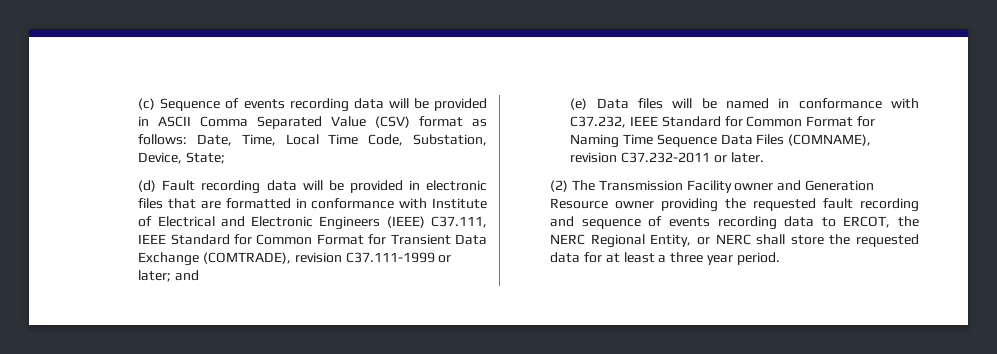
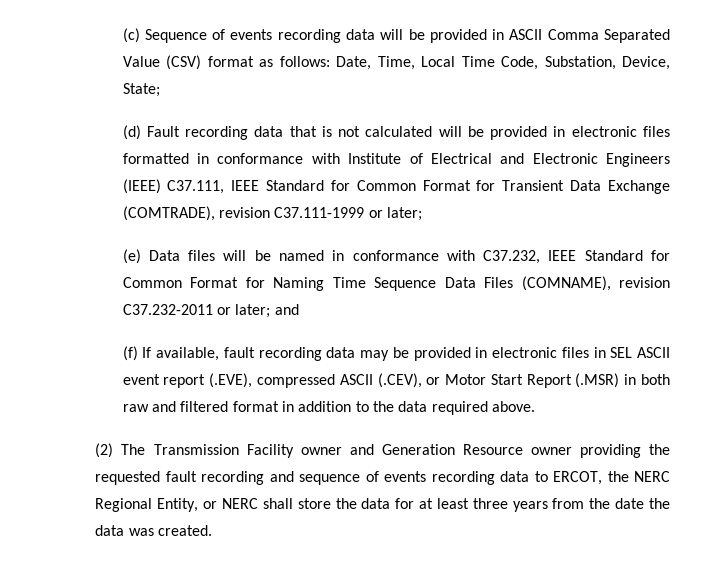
(297, 185) none -> [289,126,433,137] that is not calculated
[168,198,221,209] that are -> (670, 131) none
[175,270,200,281] and -> (422, 214) none
[730,152,764,163] later. -> [235,304,299,318] [122,346,671,361] [122,373,671,388] [122,401,535,415] later; and // (f) If available, fault recording data may be provided in electronic files in SEL ASCII event report (.EVE), compressed ASCII (.CEV), or Motor Start Report (.MSR) in both raw and filtered format in addition to the data required above.
[856,234,919,247] requested -> (357, 503) none
[658,252,780,265] a three year period. -> [472,498,670,512] [95,525,213,536] three years from the date the data was created.

